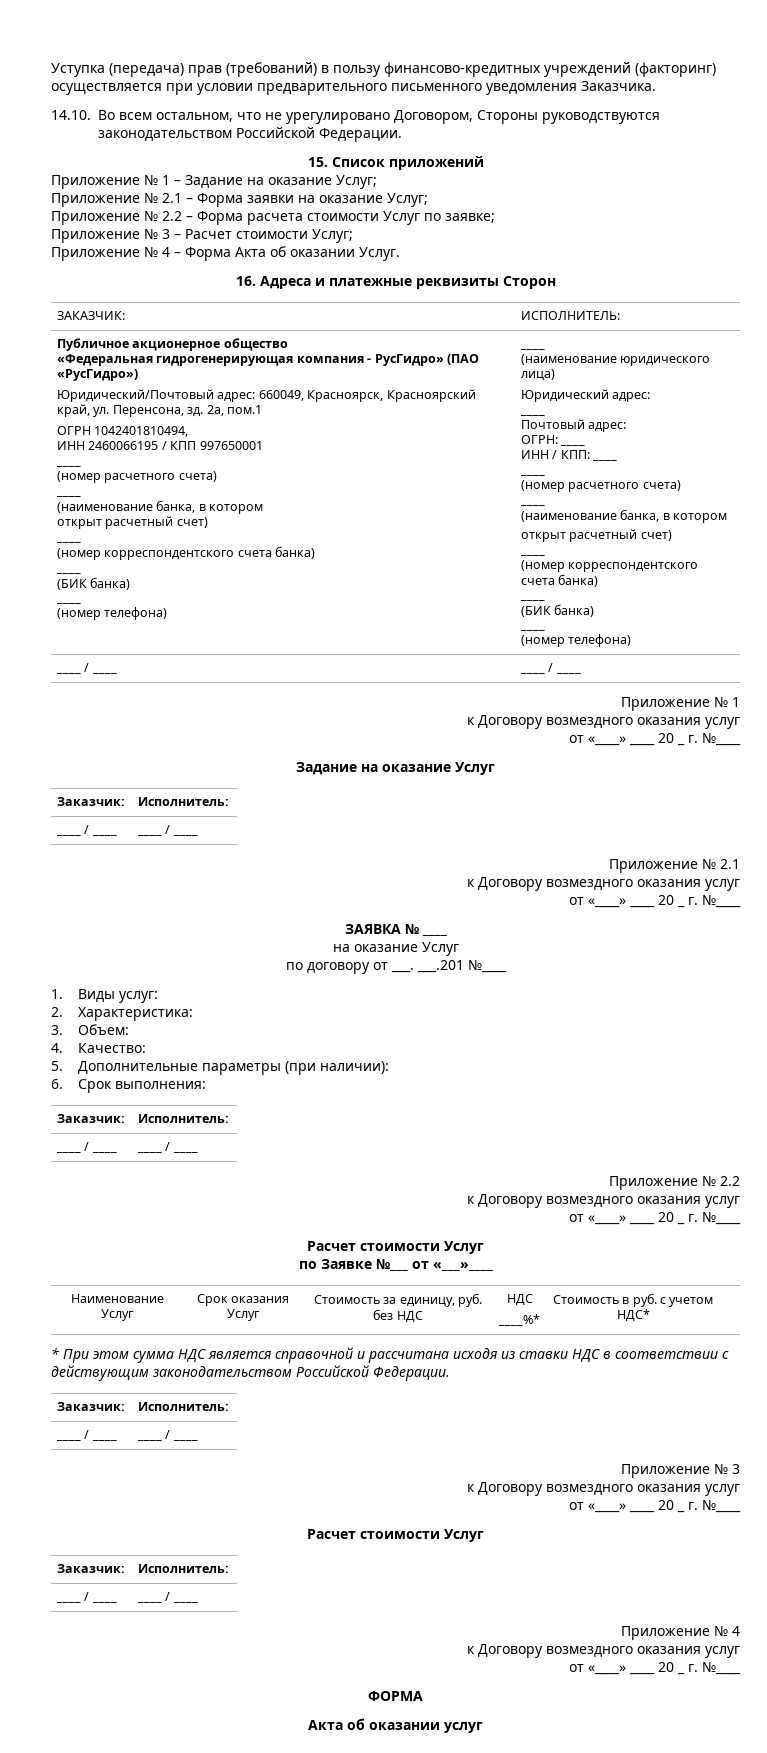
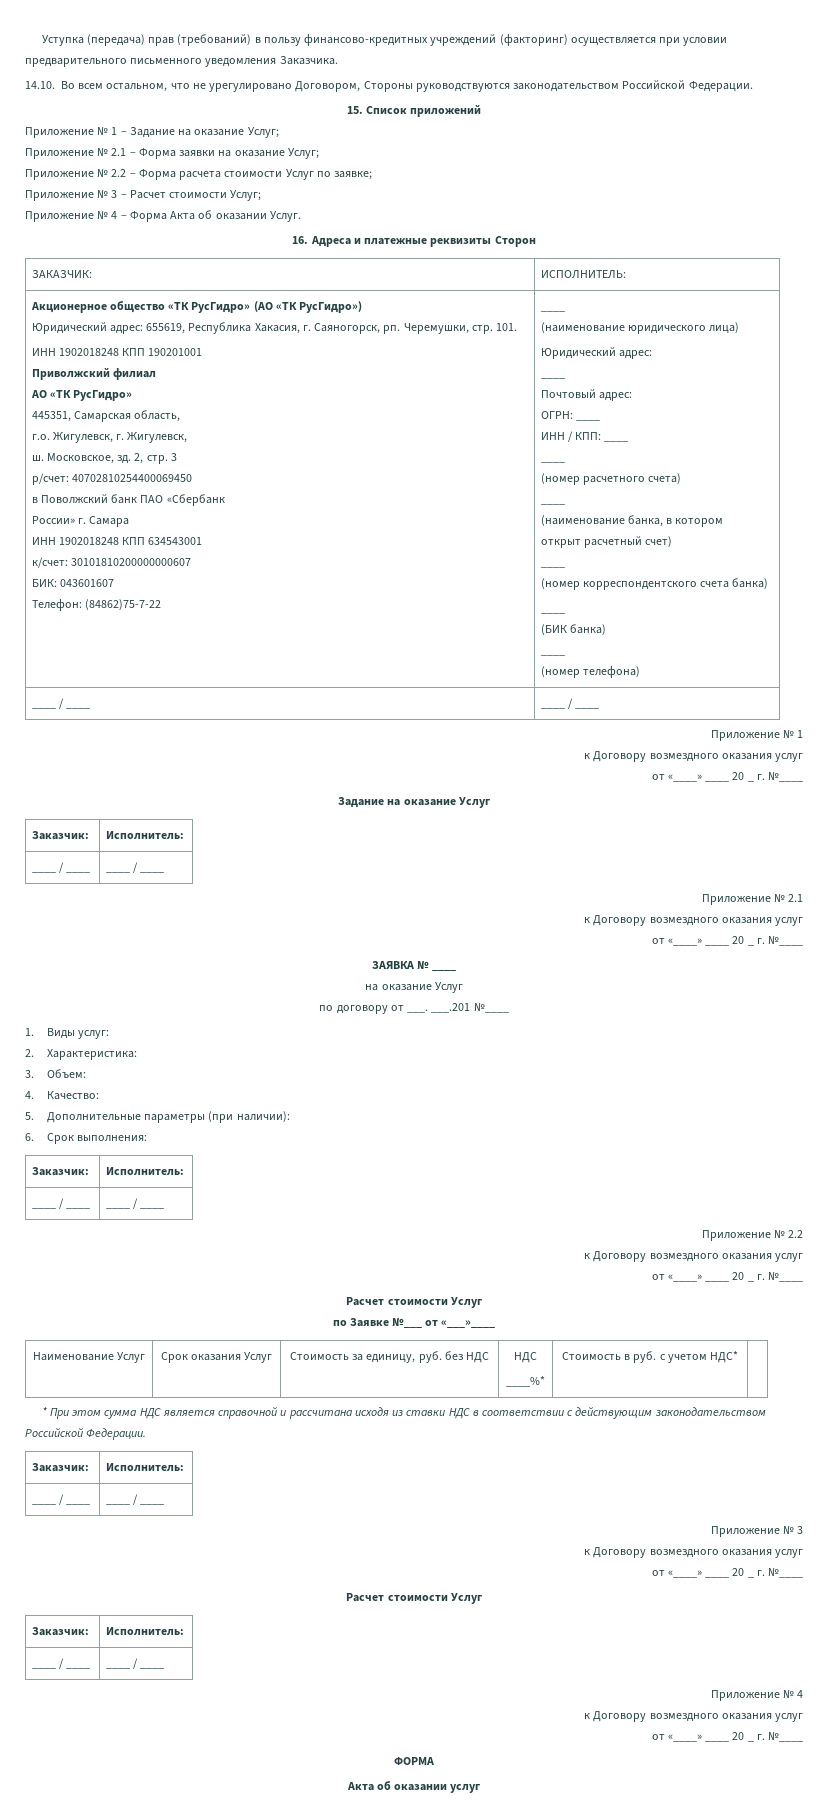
[57,338,221,351] Публичное акционерное -> [30,302,107,313] Акционерное
[57,354,479,366] [57,369,139,381] [57,389,476,402] [57,404,262,417] [57,426,189,437] [57,441,263,450] [56,465,82,467] [57,471,217,483] [56,495,82,497] [57,500,264,514] [57,516,208,529] [56,541,82,543] [57,546,316,560] [56,572,82,574] [57,577,131,590] [56,602,82,604] [57,607,168,620] // «Федеральная гидрогенерирующая компания - РусГидро» (ПАО «РусГидро») // Юридический/Почтовый адрес: 660049, Красноярск, Красноярский край, ул. Перенсона, зд. 2а, пом.1 // ОГРН 1042401810494, // ИНН 2460066195 / КПП 997650001 // ____ // (номер расчетного счета) // ____ // (наименование банка, в котором // открыт расчетный счет) // ____ // (номер корреспондентского счета банка) // ____ // (БИК банка) // ____ // (номер телефона) -> [168,301,363,313] [31,322,518,334] [31,348,203,356] [31,367,156,380] [30,390,133,401] [31,410,181,422] [31,432,188,443] [31,453,177,464] [31,473,192,485] [31,494,225,506] [31,516,130,527] [31,537,203,545] [31,557,191,568] [31,579,114,587] [31,599,161,611] «ТК РусГидро» (АО «ТК РусГидро») // Юридический адрес: 655619, Республика Хакасия, г. Саяногорск, рп. Черемушки, стр. 101. // ИНН 1902018248 КПП 190201001 // Приволжский филиал // АО «ТК РусГидро» // 445351, Самарская область, // г.о. Жигулевск, г. Жигулевск, // ш. Московское, зд. 2, стр. 3 // р/счет: 40702810254400069450 // в Поволжский банк ПАО «Сбербанк // России» г. Самара // ИНН 1902018248 КПП 634543001 // к/счет: 30101810200000000607 // БИК: 043601607 // Телефон: (84862)75-7-22

